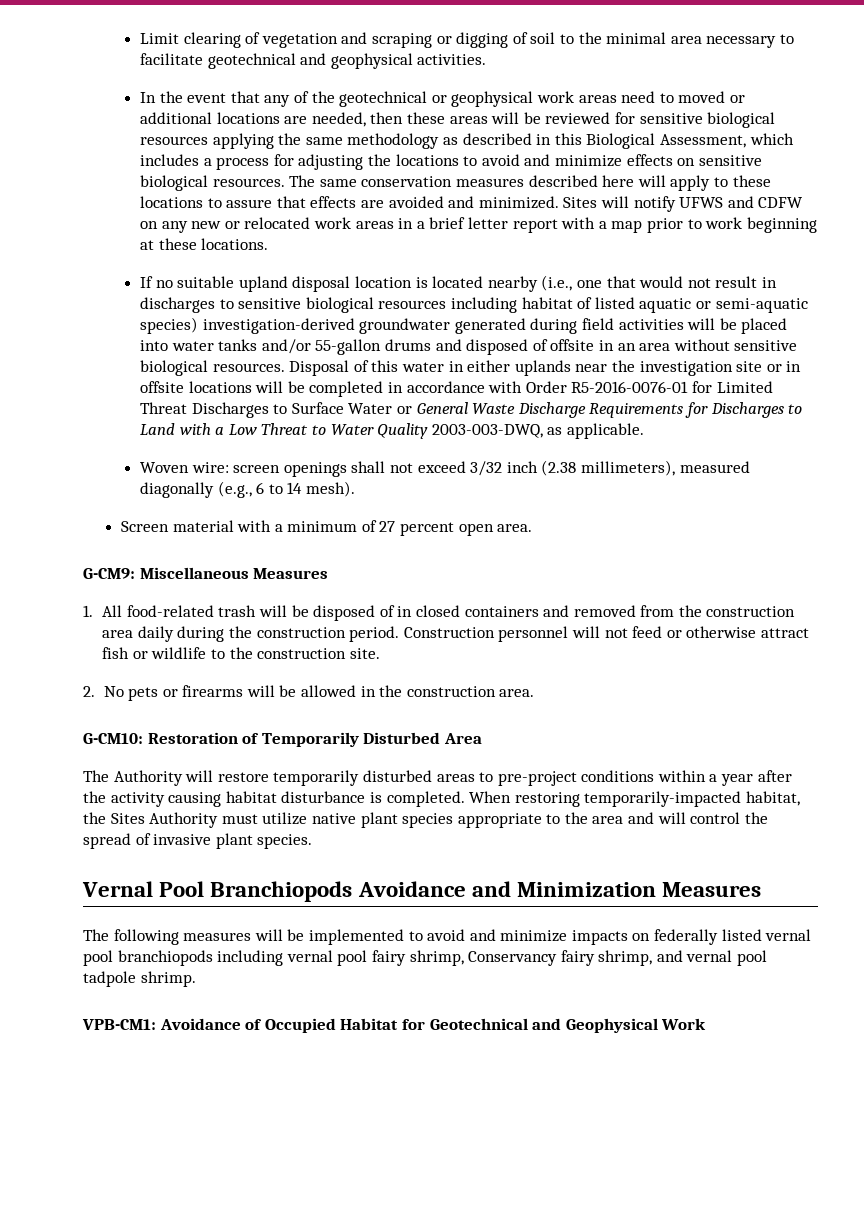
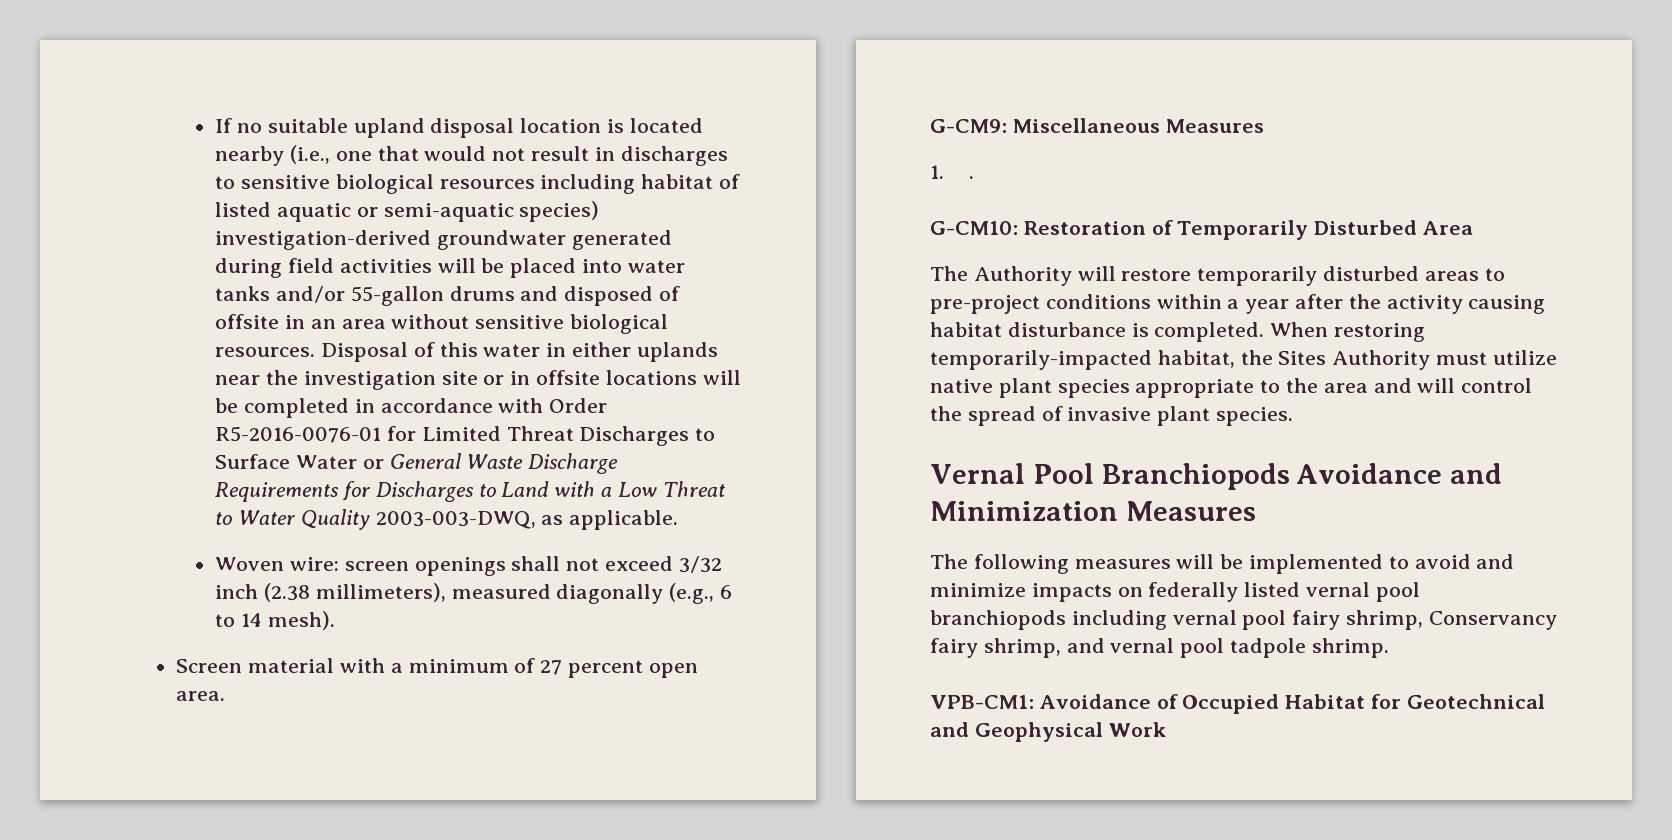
[140,32,794,48] [140,53,487,69] [140,91,745,107] [140,112,776,128] [140,133,794,149] [140,154,762,170] [140,175,771,191] [140,196,804,212] [140,217,817,233] [140,238,269,250] Limit clearing of vegetation and scraping or digging of soil to the minimal area necessary to facilitate geotechnical and geophysical activities. // In the event that any of the geotechnical or geophysical work areas need to moved or additional locations are needed, then these areas will be reviewed for sensitive biological resources applying the same methodology as described in this Biological Assessment, which includes a process for adjusting the locations to avoid and minimize effects on sensitive biological resources. The same conservation measures described here will apply to these locations to assure that effects are avoided and minimized. Sites will notify UFWS and CDFW on any new or relocated work areas in a brief letter report with a map prior to work beginning at these locations. // -> (215, 125) none
[102,605,796,621] [102,626,809,642] [102,647,380,659] [83,685,535,701] All food-related trash will be disposed of in closed containers and removed from the construction area daily during the construction period. Construction personnel will not feed or otherwise attract fish or wildlife to the construction site. // 2. No pets or firearms will be allowed in the construction area. -> [968,176,974,179] .

